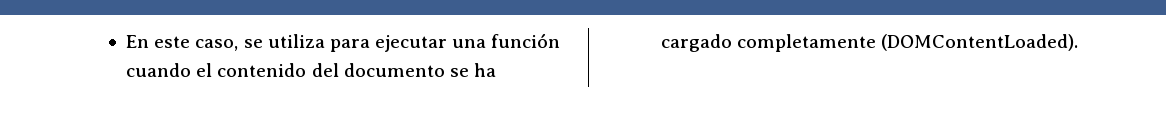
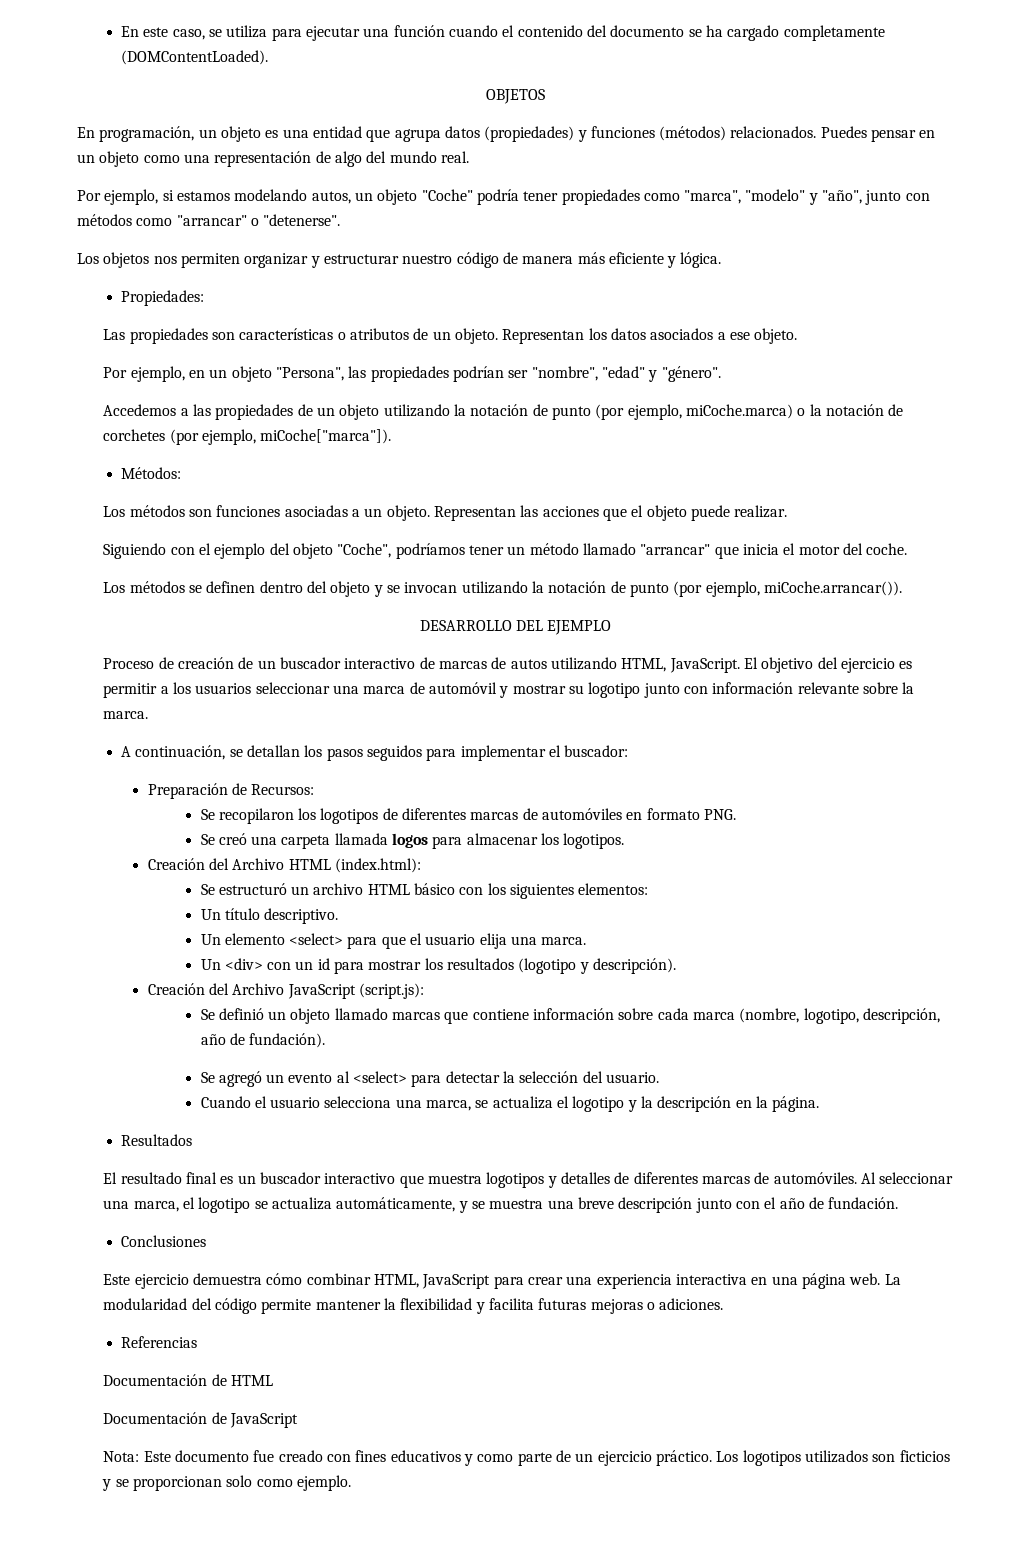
(1079, 42) none -> [486,89,545,104] [77,126,936,142] [77,151,469,167] [77,189,930,205] [77,214,341,226] [77,252,722,268] [121,290,205,306] [103,328,798,344] [103,366,721,382] [103,404,904,420] [103,429,392,445] [121,467,182,479] [103,505,788,521] [103,543,908,559] [103,581,902,597] [419,620,612,635] [103,657,913,673] [103,682,915,698] [103,711,149,719] [121,745,629,761] [147,783,315,799] [200,808,737,824] [200,833,625,849] [147,858,421,873] [200,883,649,899] [200,908,339,924] [200,933,587,949] [200,958,677,974] [147,983,424,999] [200,1008,940,1024] [200,1033,326,1048] [200,1071,660,1087] [200,1096,820,1112] [121,1134,193,1146] [103,1172,954,1188] [103,1197,899,1213] [121,1235,207,1247] [103,1273,901,1289] [103,1298,724,1314] [121,1336,198,1348] [103,1374,274,1386] [103,1412,299,1428] [103,1450,950,1466] [102,1475,352,1491] // OBJETOS // En programación, un objeto es una entidad que agrupa datos (propiedades) y funciones (métodos) relacionados. Puedes pensar en un objeto como una representación de algo del mundo real. // Por ejemplo, si estamos modelando autos, un objeto "Coche" podría tener propiedades como "marca", "modelo" y "año", junto con métodos como "arrancar" o "detenerse". // Los objetos nos permiten organizar y estructurar nuestro código de manera más eficiente y lógica. // Propiedades: // Las propiedades son características o atributos de un objeto. Representan los datos asociados a ese objeto. // Por ejemplo, en un objeto "Persona", las propiedades podrían ser "nombre", "edad" y "género". // Accedemos a las propiedades de un objeto utilizando la notación de punto (por ejemplo, miCoche.marca) o la notación de corchetes (por ejemplo, miCoche["marca"]). // Métodos: // Los métodos son funciones asociadas a un objeto. Representan las acciones que el objeto puede realizar. // Siguiendo con el ejemplo del objeto "Coche", podríamos tener un método llamado "arrancar" que inicia el motor del coche. // Los métodos se definen dentro del objeto y se invocan utilizando la notación de punto (por ejemplo, miCoche.arrancar()). // DESARROLLO DEL EJEMPLO // Proceso de creación de un buscador interactivo de marcas de autos utilizando HTML, JavaScript. El objetivo del ejercicio es permitir a los usuarios seleccionar una marca de automóvil y mostrar su logotipo junto con información relevante sobre la marca. // A continuación, se detallan los pasos seguidos para implementar el buscador: // Preparación de Recursos: // Se recopilaron los logotipos de diferentes marcas de automóviles en formato PNG. // Se creó una carpeta llamada logos para almacenar los logotipos. // Creación del Archivo HTML (index.html): // Se estructuró un archivo HTML básico con los siguientes elementos: // Un título descriptivo. // Un elemento <select> para que el usuario elija una marca. // Un <div> con un id para mostrar los resultados (logotipo y descripción). // Creación del Archivo JavaScript (script.js): // Se definió un objeto llamado marcas que contiene información sobre cada marca (nombre, logotipo, descripción, año de fundación). // Se agregó un evento al <select> para detectar la selección del usuario. // Cuando el usuario selecciona una marca, se actualiza el logotipo y la descripción en la página. // Resultados // El resultado final es un buscador interactivo que muestra logotipos y detalles de diferentes marcas de automóviles. Al seleccionar una marca, el logotipo se actualiza automáticamente, y se muestra una breve descripción junto con el año de fundación. // Conclusiones // Este ejercicio demuestra cómo combinar HTML, JavaScript para crear una experiencia interactiva en una página web. La modularidad del código permite mantener la flexibilidad y facilita futuras mejoras o adiciones. // Referencias // Documentación de HTML // Documentación de JavaScript // Nota: Este documento fue creado con fines educativos y como parte de un ejercicio práctico. Los logotipos utilizados son ficticios y se proporcionan solo como ejemplo.

